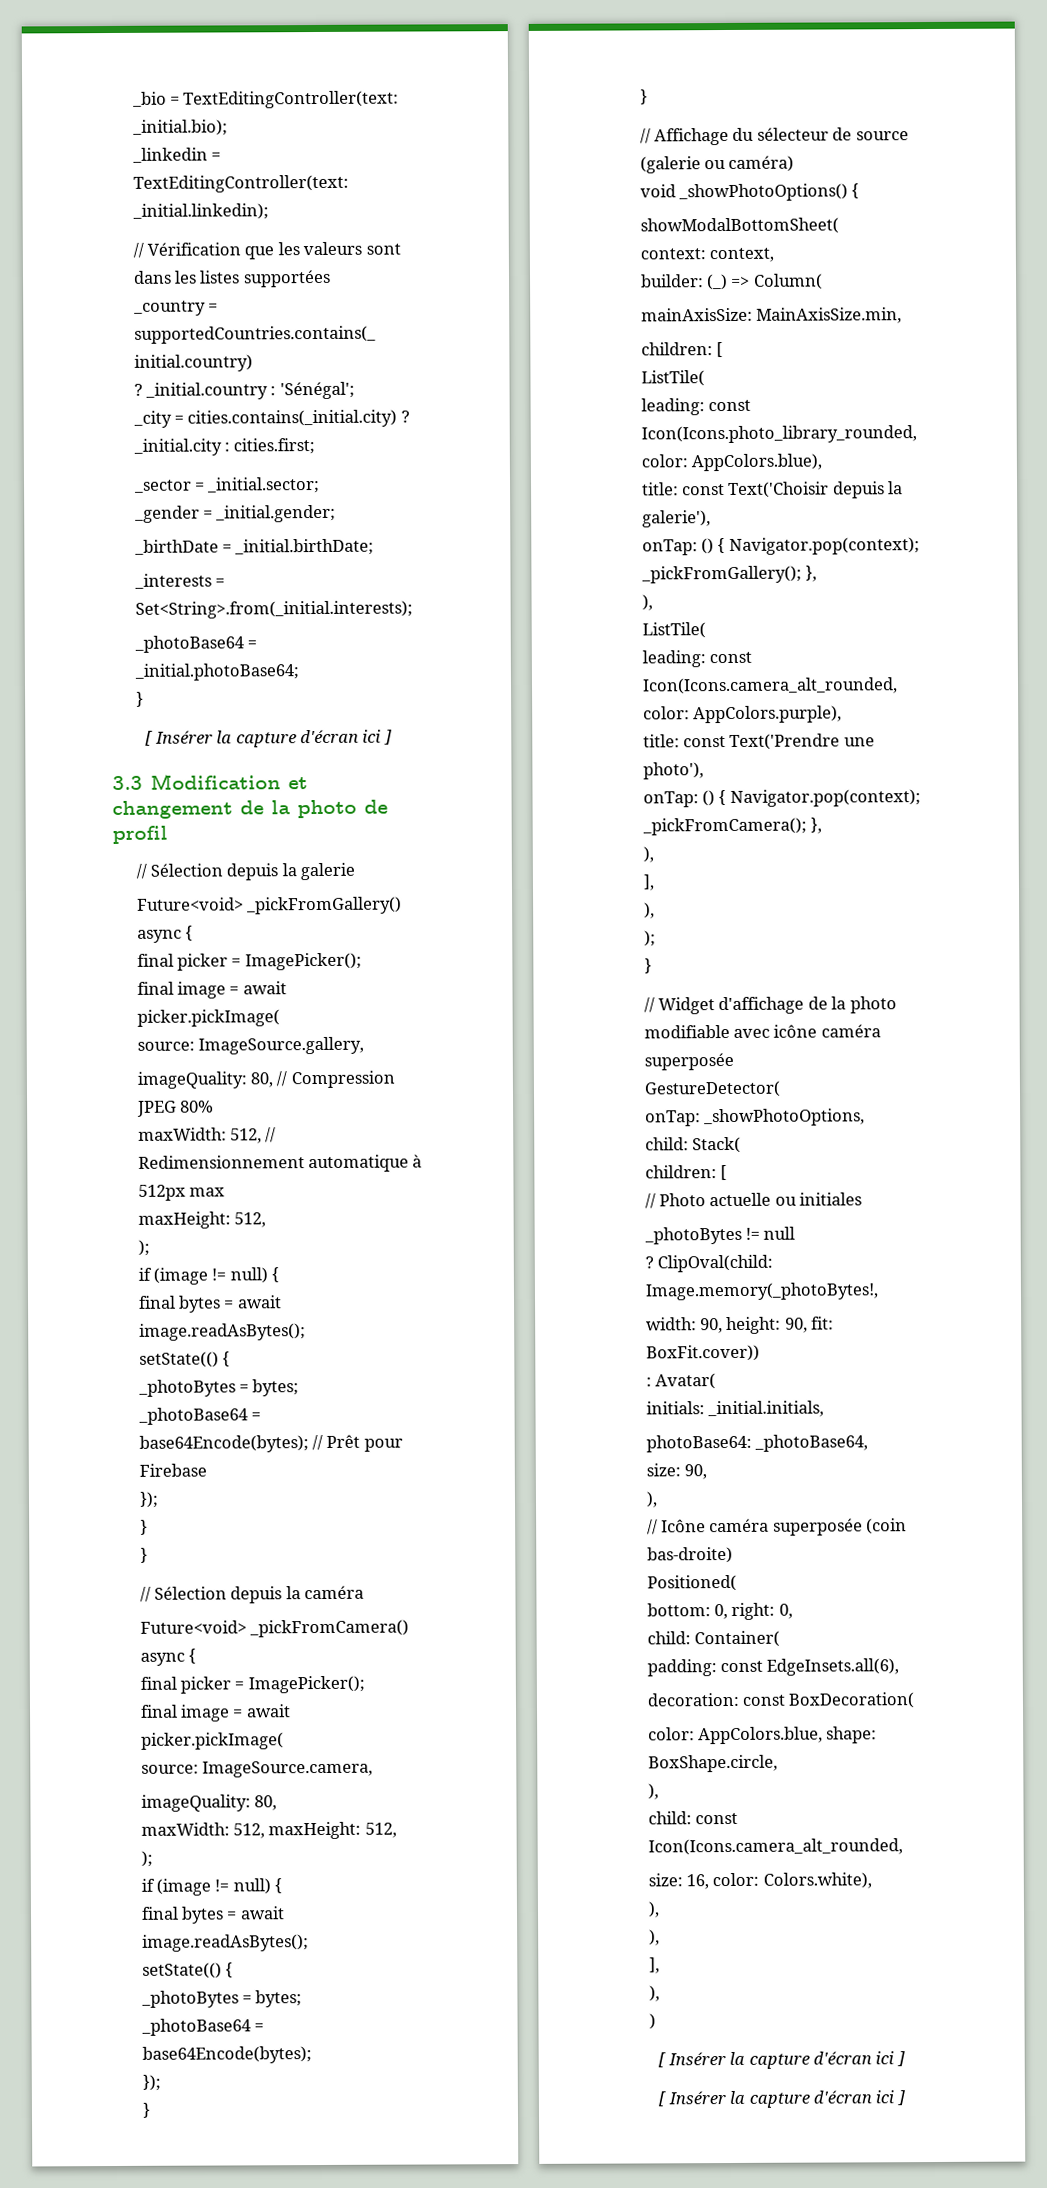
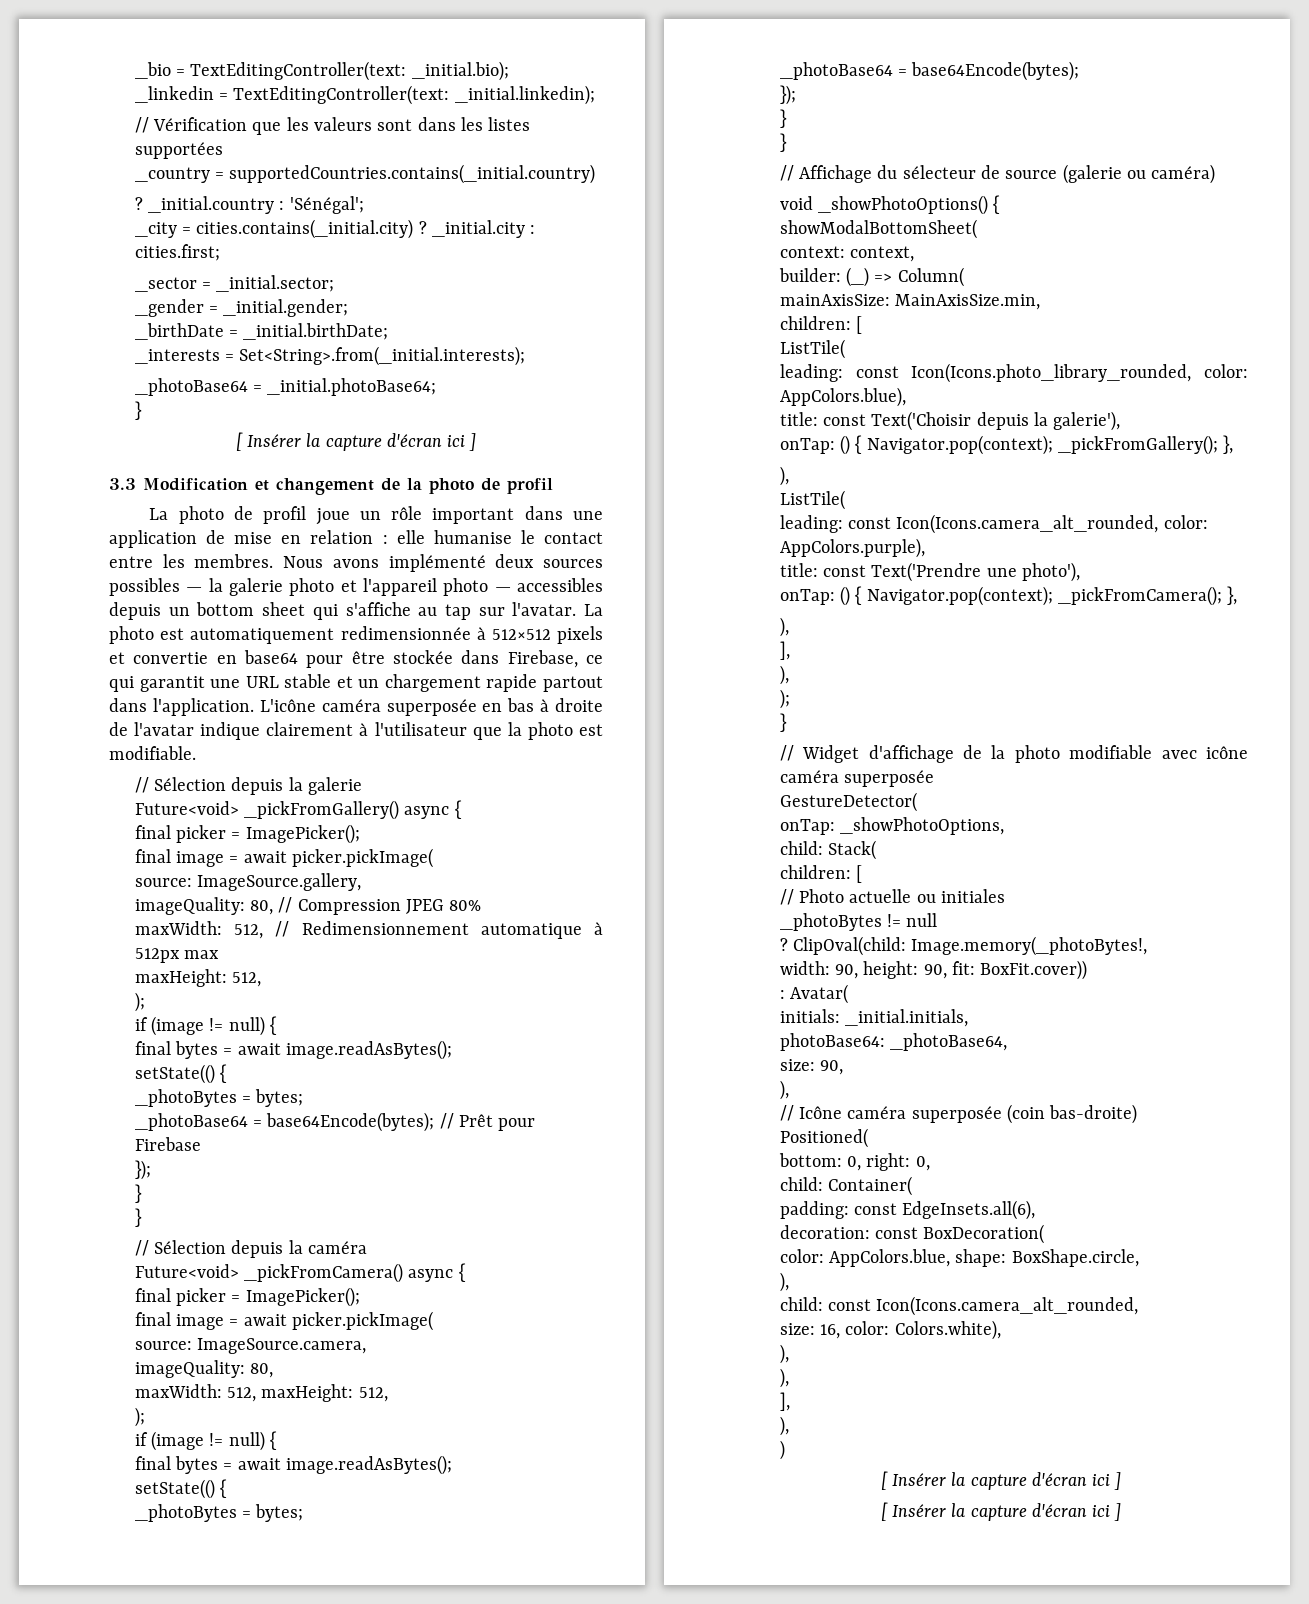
(168, 835) none -> [149,506,603,525] [109,530,603,548] [109,554,603,572] [109,578,603,596] [109,602,603,620] [109,626,603,644] [109,650,603,668] [109,674,603,692] [109,698,603,716] [109,722,603,740] [109,746,196,760] // La photo de profil joue un rôle important dans une application de mise en relation : elle humanise le contact entre les membres. Nous avons implémenté deux sources possibles — la galerie photo et l'appareil photo — accessibles depuis un bottom sheet qui s'affiche au tap sur l'avatar. La photo est automatiquement redimensionnée à 512×512 pixels et convertie en base64 pour être stockée dans Firebase, ce qui garantit une URL stable et un chargement rapide partout dans l'application. L'icône caméra superposée en bas à droite de l'avatar indique clairement à l'utilisateur que la photo est modifiable.

